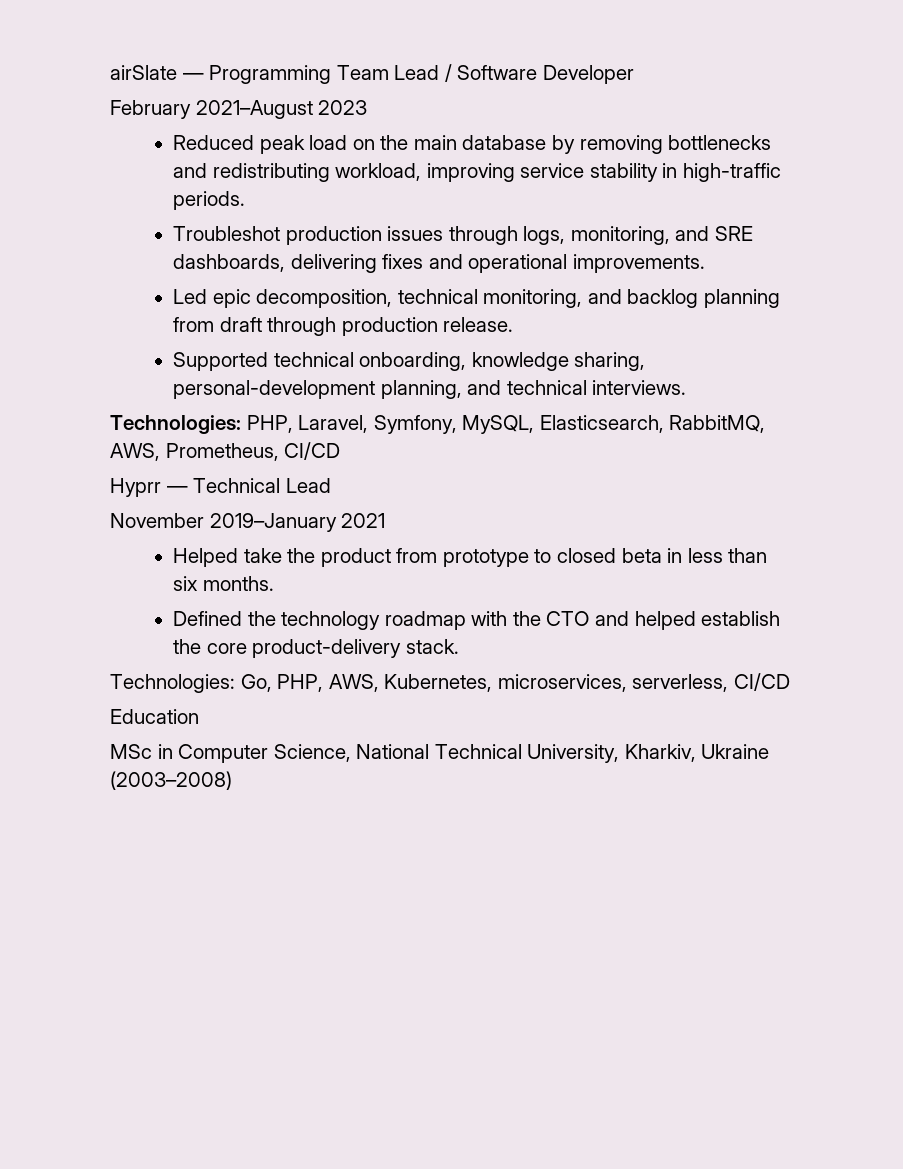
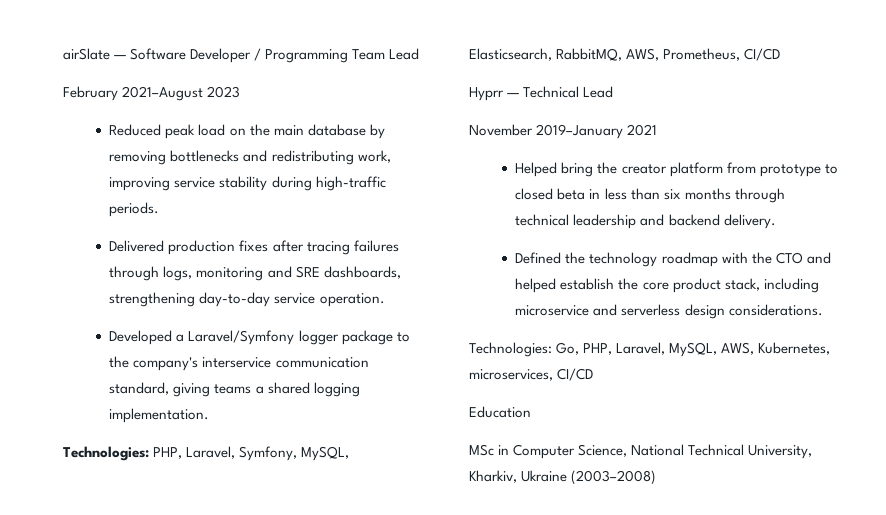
(204, 76) none -> [130,48,262,63] Software Developer /
[444,64,634,84] / Software Developer -> (420, 54) none
[335,163,422,181] workload, -> [357,150,391,163] work,
[662,163,678,178] in -> [271,176,312,191] during
[173,226,444,245] Troubleshot production issues -> [109,240,399,255] Delivered production fixes after tracing failures
[570,226,670,245] monitoring, -> [196,267,264,281] monitoring
[290,254,705,273] [173,289,780,308] [173,317,514,336] [173,352,646,371] [173,380,687,399] delivering fixes and operational improvements. // Led epic decomposition, technical monitoring, and backlog planning from draft through production release. // Supported technical onboarding, knowledge sharing, personal-development planning, and technical interviews. -> [109,292,385,307] [109,330,410,345] [109,356,369,371] [109,382,360,397] [109,408,210,423] strengthening day-to-day service operation. // Developed a Laravel/Symfony logger package to the company's interservice communication standard, giving teams a shared logging implementation.
[243,548,391,567] take the product -> [561,162,723,177] bring the creator platform
[202,576,274,591] months. -> [684,188,785,203] [515,214,776,229] months through technical leadership and backend delivery.
[252,639,459,658] product-delivery stack. -> [672,278,819,293] [515,304,823,319] product stack, including microservice and serverless design considerations.
(324, 683) none -> [616,342,718,357] Laravel, MySQL,
[632,674,729,692] serverless, -> (553, 375) none

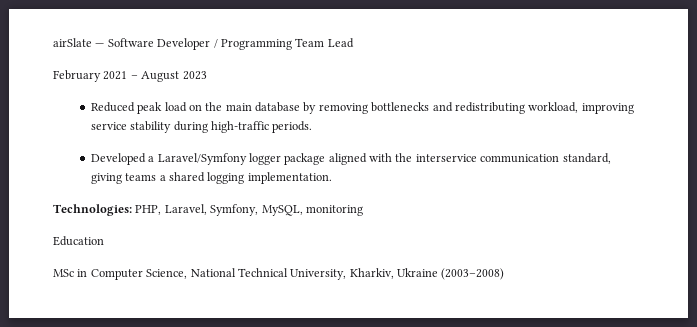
[122,86,204,101] 2021–August -> [103,71,180,82] 2021 – August
[357,150,391,163] work, -> [528,102,579,113] workload,
[109,240,399,255] [109,266,401,281] [109,292,385,307] // Delivered production fixes after tracing failures through logs, monitoring and SRE dashboards, strengthening day-to-day service operation. -> (313, 127) none
[396,332,410,342] [109,356,199,371] to the company's -> [328,153,413,165] aligned with the
[469,48,781,61] [469,86,614,101] [469,124,658,139] [515,162,838,177] [515,188,785,203] [515,214,776,229] [515,252,831,267] [515,278,819,293] [515,304,823,319] [469,342,831,357] [469,368,594,381] Elasticsearch, RabbitMQ, AWS, Prometheus, CI/CD // Hyprr — Technical Lead // November 2019–January 2021 // Helped bring the creator platform from prototype to closed beta in less than six months through technical leadership and backend delivery. // Defined the technology roadmap with the CTO and helped establish the core product stack, including microservice and serverless design considerations. // Technologies: Go, PHP, Laravel, MySQL, AWS, Kubernetes, microservices, CI/CD -> [305,205,363,216] monitoring

